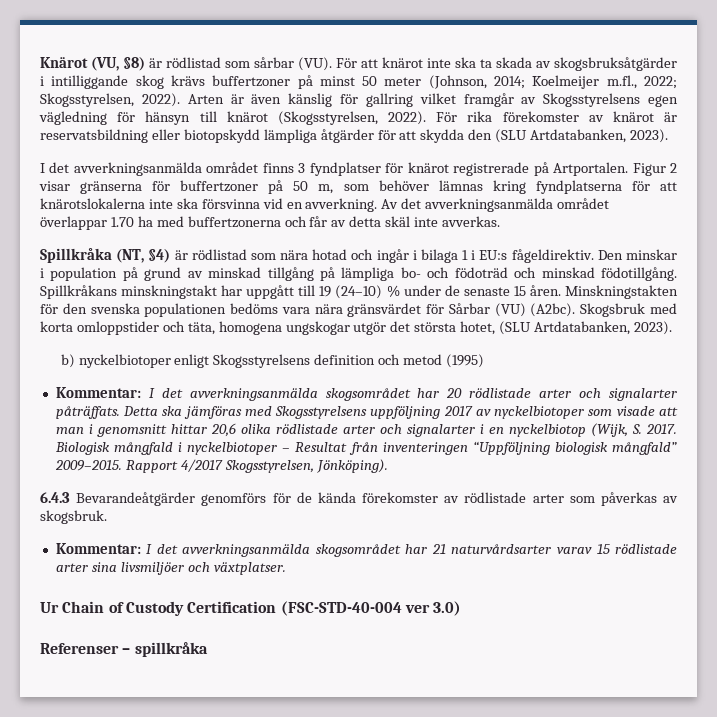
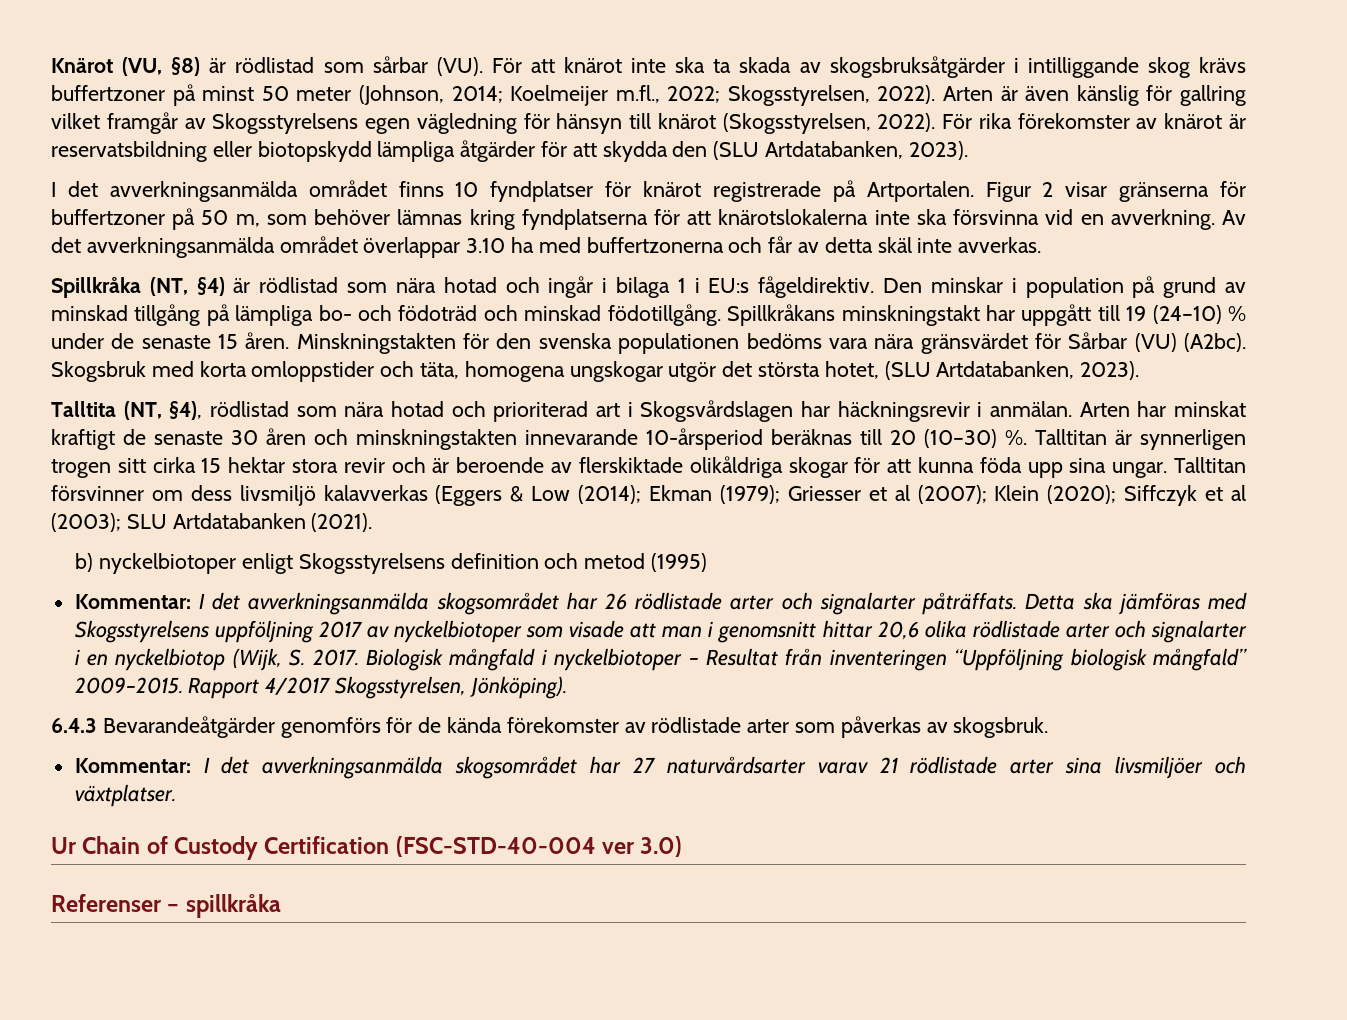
[298,163,306,173] 3 -> [455,182,479,197] 10
[110,217,134,227] 1.70 -> [466,238,506,253] 3.10
(672, 328) none -> [51,400,1247,422] [51,428,1246,450] [51,456,1247,478] [51,485,1246,506] [51,513,373,532] // Talltita (NT, §4), rödlistad som nära hotad och prioriterad art i Skogsvårdslagen har häckningsrevir i anmälan. Arten har minskat kraftigt de senaste 30 åren och minskningstakten innevarande 10-årsperiod beräknas till 20 (10–30) %. Talltitan är synnerligen trogen sitt cirka 15 hektar stora revir och är beroende av flerskiktade olikåldriga skogar för att kunna föda upp sina ungar. Talltitan försvinner om dess livsmiljö kalavverkas (Eggers & Low (2014); Ekman (1979); Griesser et al (2007); Klein (2020); Siffczyk et al (2003); SLU Artdatabanken (2021).
[446,388,463,398] 20 -> [604,593,627,610] 26
[431,544,446,554] 21 -> [632,757,656,773] 27
[596,544,610,554] 15 -> [879,757,898,773] 21

